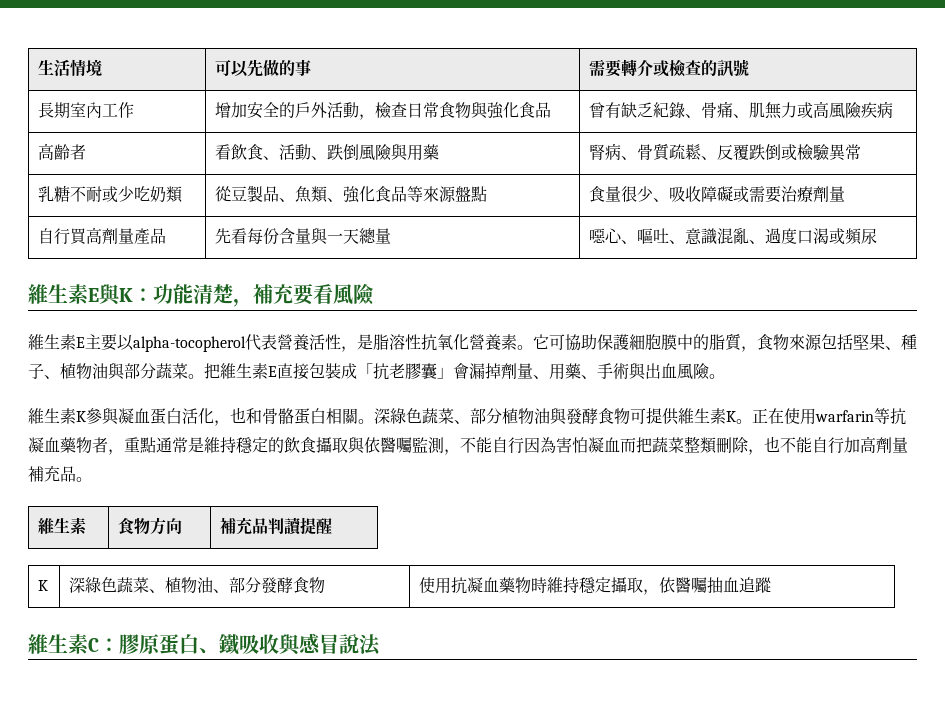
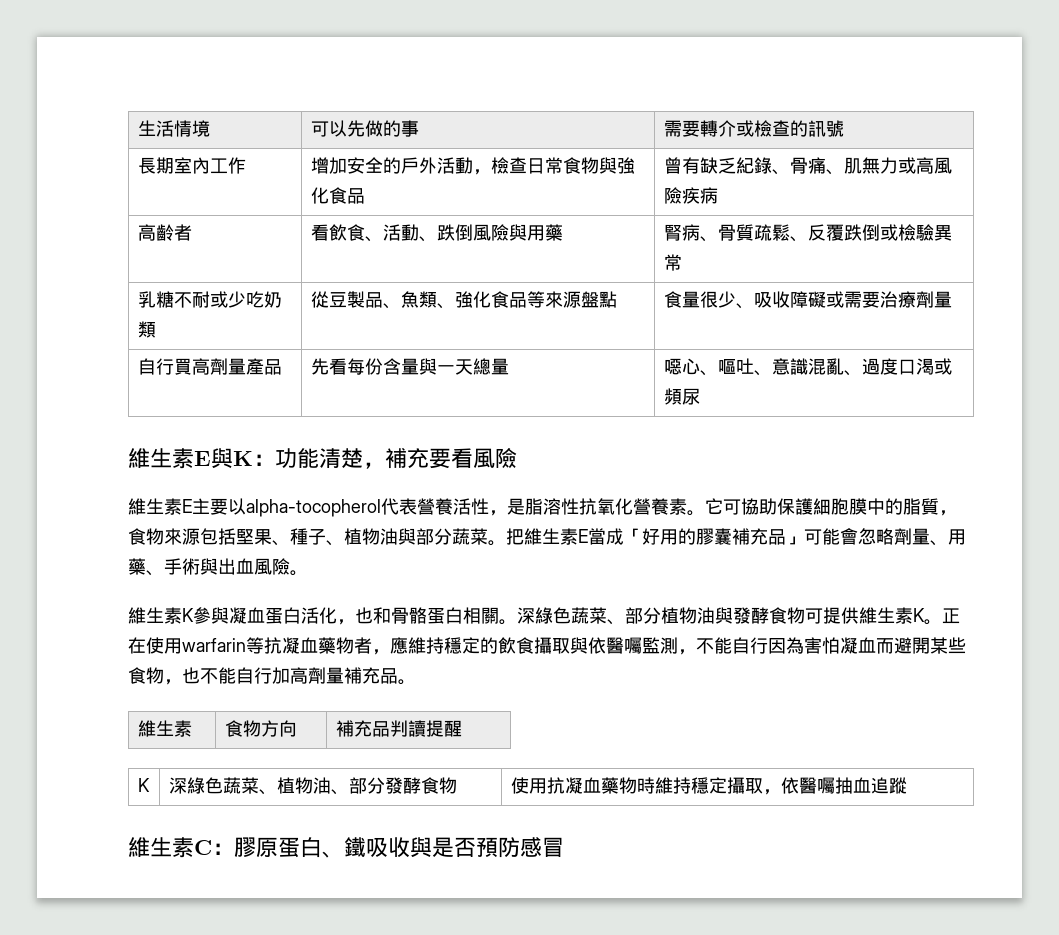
[277,363,501,380] 直接包裝成「抗老膠囊」會漏掉 -> [588,528,894,545] 當成「好用的膠囊補充品」可能會忽略
[124,437,204,453] 重點通常是 -> [390,637,408,654] 應
[636,436,749,454] 把蔬菜整類刪除 -> [894,637,966,654] [128,667,164,684] 避開某些食物
[299,633,381,656] 感冒說法 -> [432,837,564,858] 是否預防感冒

